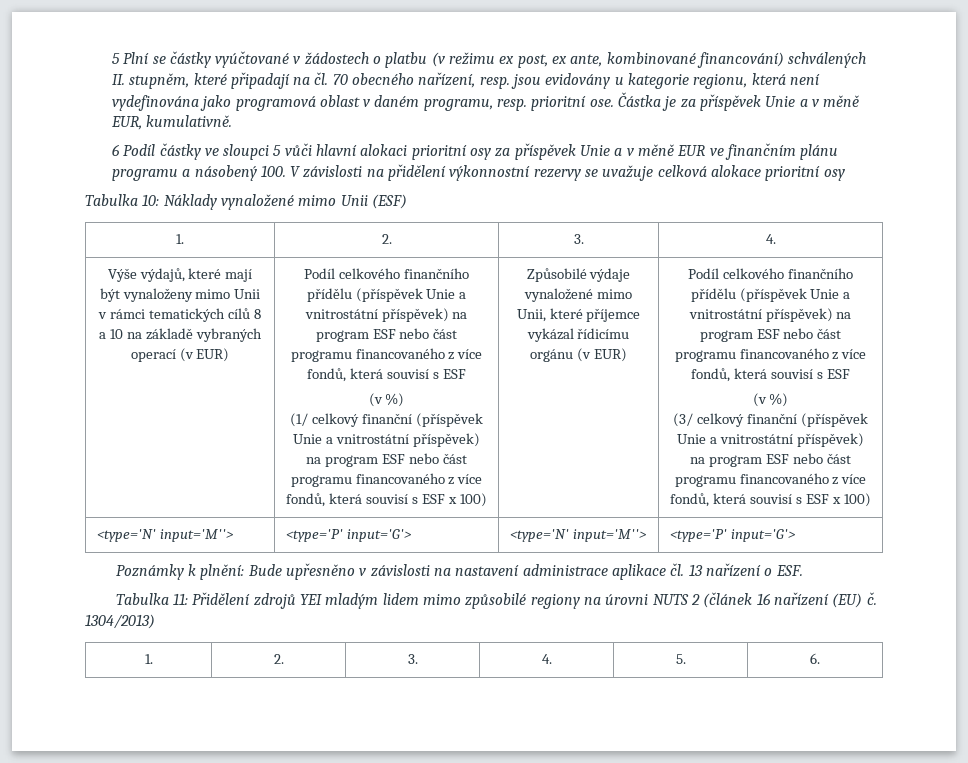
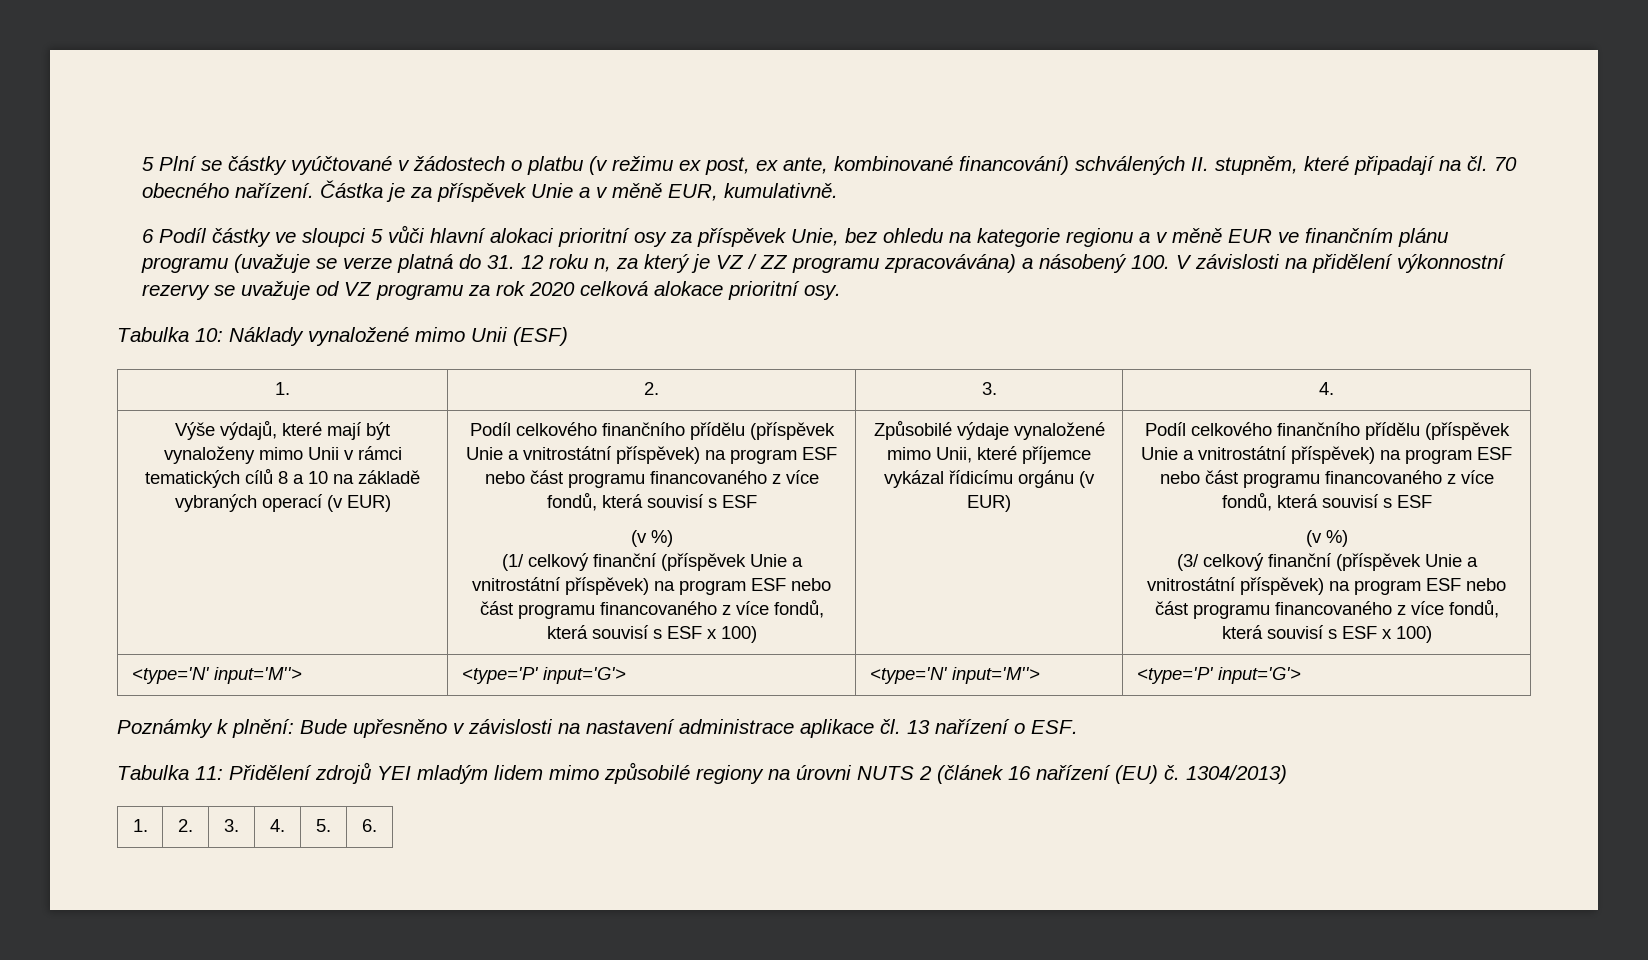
[418,72,820,89] [111,95,614,111] nařízení, resp. jsou evidovány u kategorie regionu, která není vydefinována jako programová oblast v daném programu, resp. prioritní ose. -> [234,183,314,198] nařízení.
[580,145,611,156] Unie -> [790,228,1133,247] Unie, bez ohledu na kategorie regionu
(178, 175) none -> [233,254,1016,273] (uvažuje se verze platná do 31. 12 roku n, za který je VZ / ZZ programu zpracovávána)
(654, 173) none -> [315,281,575,300] od VZ programu za rok 2020
[823,169,845,181] osy -> [803,285,841,300] osy.

